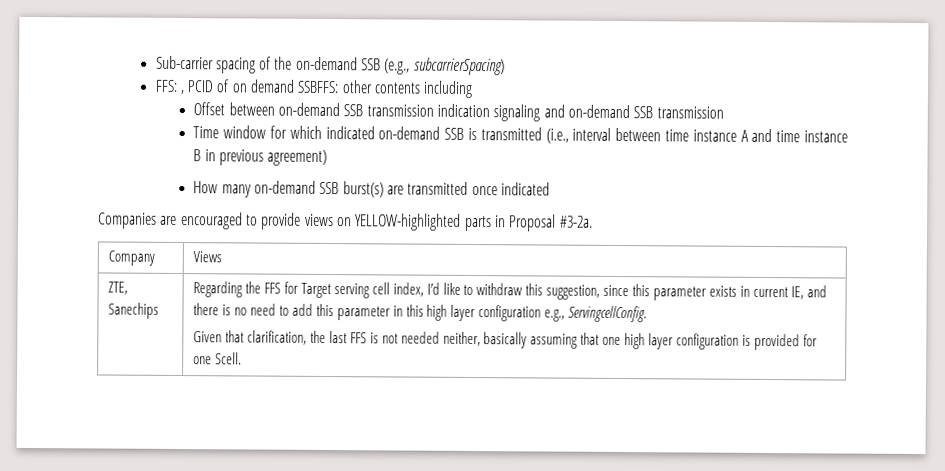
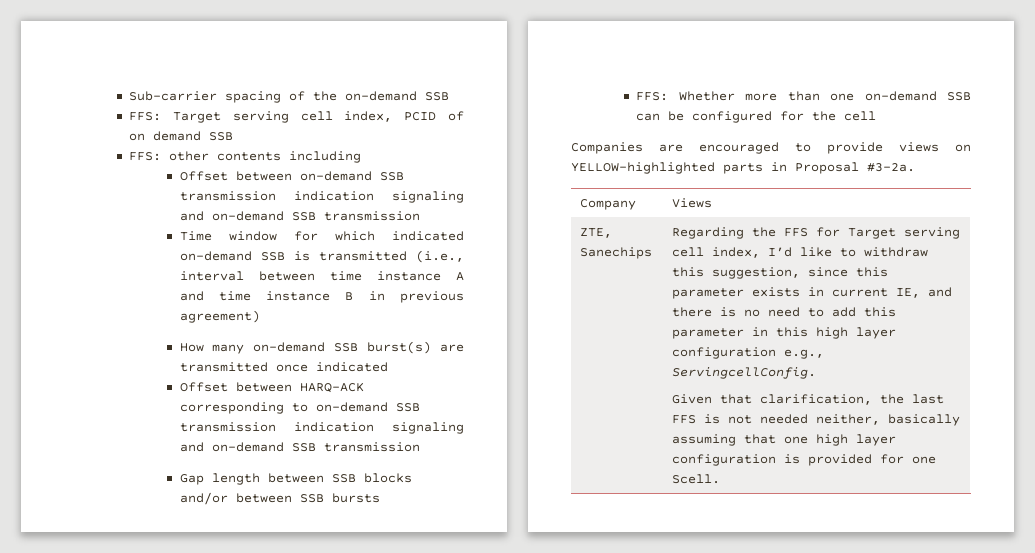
[384,57,505,76] [154,79,184,95] (e.g., subcarrierSpacing) // FFS: , -> [129,111,393,123] // FFS: Target serving cell index,
[297,80,340,94] SSBFFS: -> [209,132,234,141] [129,152,162,161] SSB // FFS:
(550, 189) none -> [179,382,364,393] [179,402,420,414] [179,422,464,434] [179,442,420,452] [179,473,412,485] [179,492,380,505] [636,91,971,101] [636,111,877,123] // Offset between HARQ-ACK corresponding to on-demand SSB transmission indication signaling and on-demand SSB transmission // Gap length between SSB blocks and/or between SSB bursts // FFS: Whether more than one on-demand SSB can be configured for the cell

